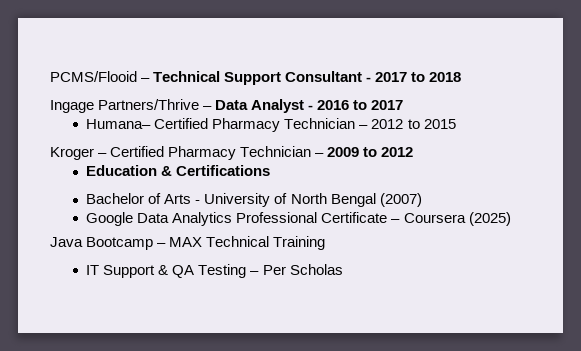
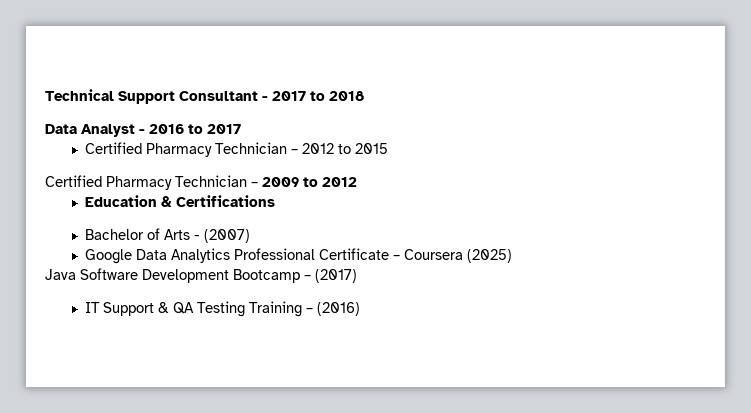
[50,71,151,82] PCMS/Flooid – -> (45, 95) none
[50,99,213,113] Ingage Partners/Thrive – -> (364, 96) none
[86,119,152,129] Humana– -> (241, 129) none
[50,147,108,160] Kroger – -> (388, 148) none
[204,193,376,207] University of North Bengal -> (200, 237) none
[86,236,326,250] Bootcamp – MAX Technical Training -> [80,268,357,283] Software Development Bootcamp – (2017)
[250,264,343,275] – Per Scholas -> [248,301,360,317] Training – (2016)

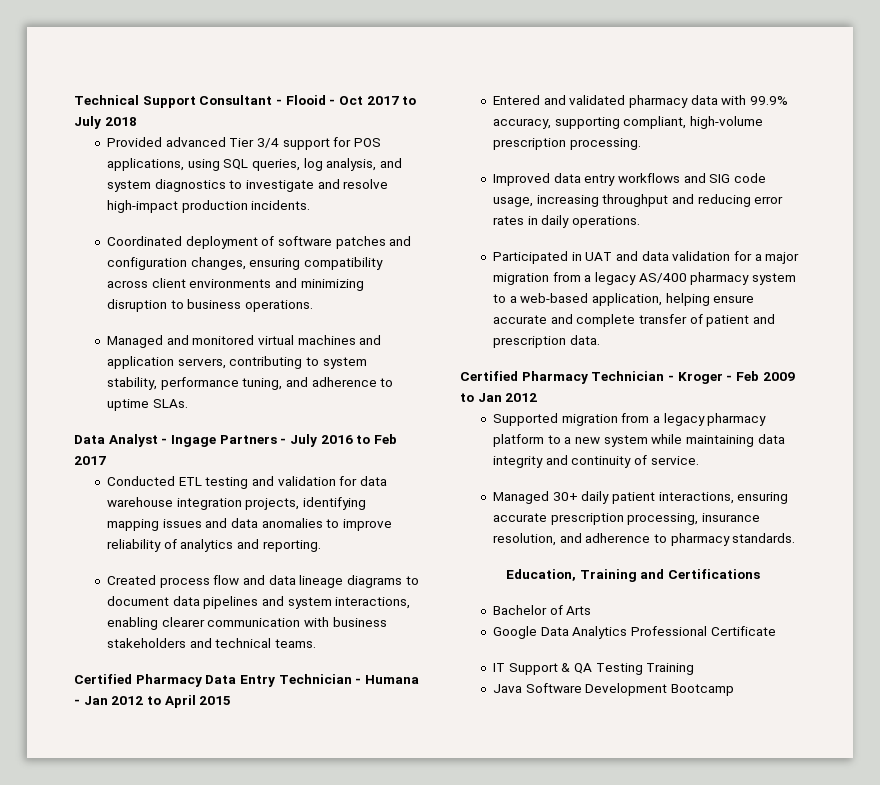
(268, 98) none -> [285,95,363,105] Flooid - Oct
(325, 96) none -> [74,116,101,129] July
(364, 96) none -> [107,137,381,150] [107,158,402,171] [107,179,389,192] [107,200,311,213] [107,236,412,249] [107,257,384,270] [107,278,364,291] [107,299,314,312] [107,335,382,348] [107,356,367,369] [107,377,394,390] [107,399,188,411] // Provided advanced Tier 3/4 support for POS applications, using SQL queries, log analysis, and system diagnostics to investigate and resolve high-impact production incidents. // Coordinated deployment of software patches and configuration changes, ensuring compatibility across client environments and minimizing disruption to business operations. // Managed and monitored virtual machines and application servers, contributing to system stability, performance tuning, and adherence to uptime SLAs.
(145, 131) none -> [170,434,317,447] Ingage Partners - July
(203, 129) none -> [373,434,397,444] Feb
[84,142,388,157] [45,175,258,190] Certified Pharmacy Technician – 2012 to 2015 // Certified Pharmacy Technician – -> [107,476,387,489] [107,497,367,510] [107,518,392,531] [107,539,321,552] [107,575,419,588] [107,596,411,609] [107,617,387,630] [107,638,317,648] [74,674,419,687] [74,695,232,708] [493,95,788,108] [493,116,764,129] [493,138,641,150] [493,173,766,186] [493,194,784,207] [493,215,641,228] [493,251,800,264] [493,272,796,285] [493,293,755,306] [493,314,775,327] [493,335,600,348] [460,371,759,384] Conducted ETL testing and validation for data warehouse integration projects, identifying mapping issues and data anomalies to improve reliability of analytics and reporting. // Created process flow and data lineage diagrams to document data pipelines and system interactions, enabling clearer communication with business stakeholders and technical teams. // Certified Pharmacy Data Entry Technician - Humana - Jan 2012 to April 2015 // Entered and validated pharmacy data with 99.9% accuracy, supporting compliant, high-volume prescription processing. // Improved data entry workflows and SIG code usage, increasing throughput and reducing error rates in daily operations. // Participated in UAT and data validation for a major migration from a legacy AS/400 pharmacy system to a web-based application, helping ensure accurate and complete transfer of patient and prescription data. // Certified Pharmacy Technician - Kroger - Feb
(318, 182) none -> [477,393,502,402] Jan
[84,195,172,207] Education & -> [493,413,767,426] [493,434,785,447] [493,455,699,468] [493,491,789,504] [493,513,761,525] [493,533,796,546] [506,569,665,582] Supported migration from a legacy pharmacy platform to a new system while maintaining data integrity and continuity of service. // Managed 30+ daily patient interactions, ensuring accurate prescription processing, insurance resolution, and adherence to pharmacy standards. // Education, Training and
[193,229,250,243] - (2007) -> (592, 610) none
[392,249,512,263] [45,268,357,283] – Coursera (2025) // Java Software Development Bootcamp – (2017) -> (776, 631) none
[305,302,360,316] – (2016) -> [493,683,735,696] // Java Software Development Bootcamp

